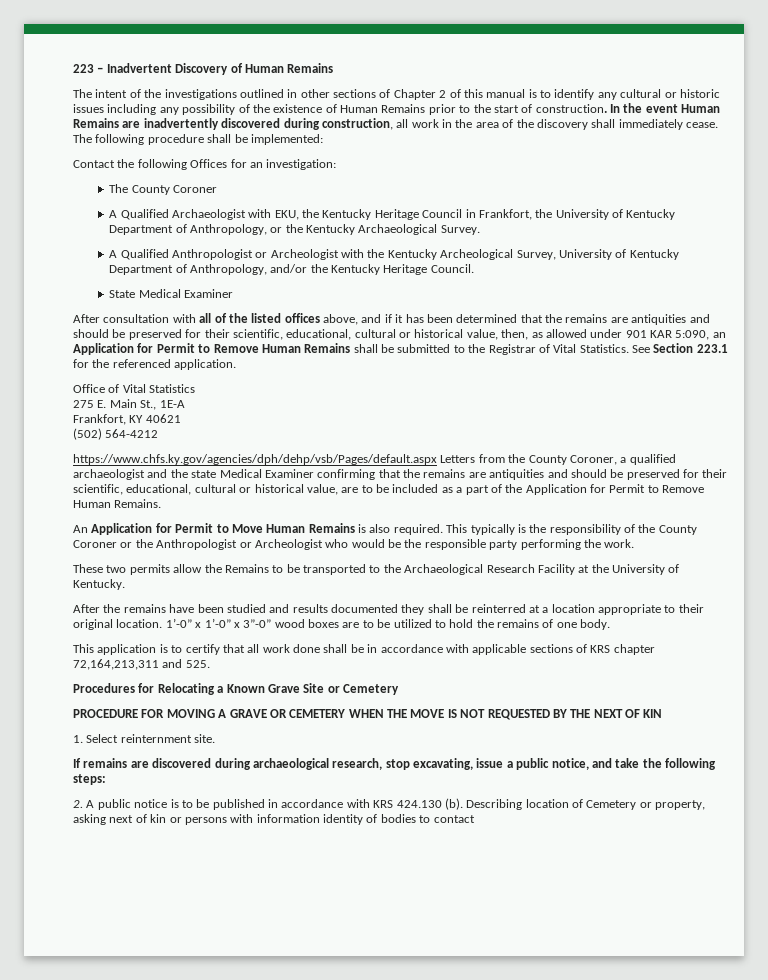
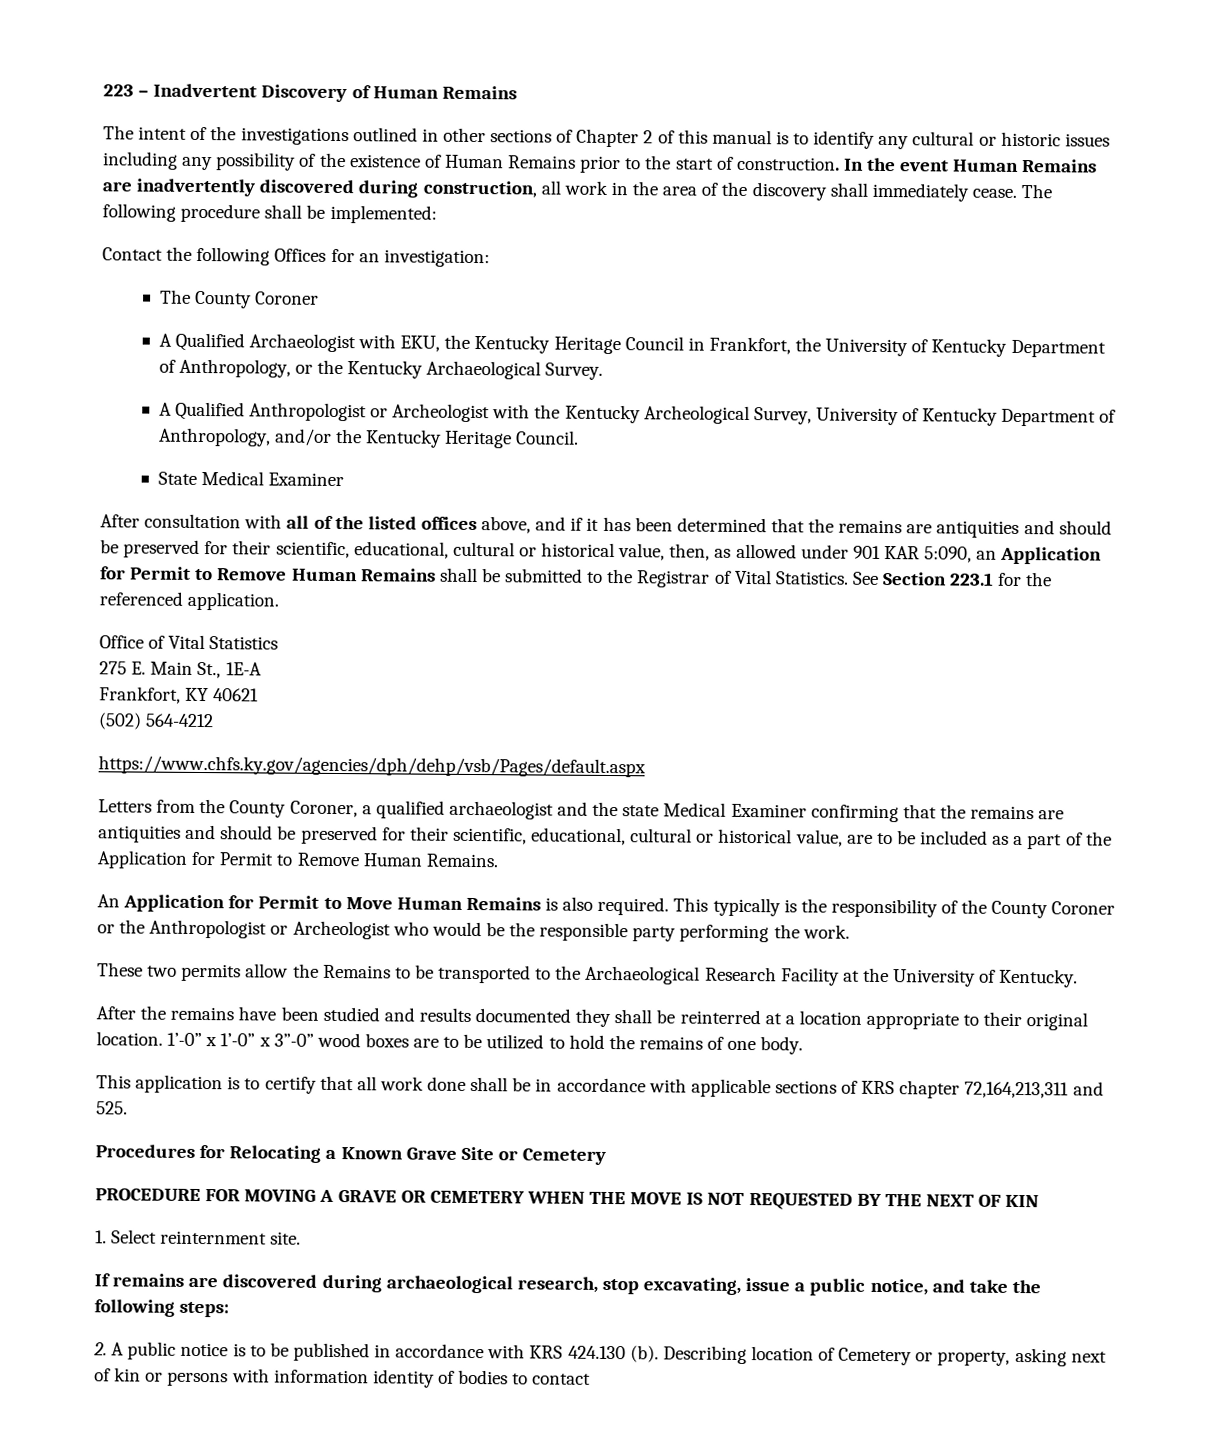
(437, 459) none -> (646, 766) //

